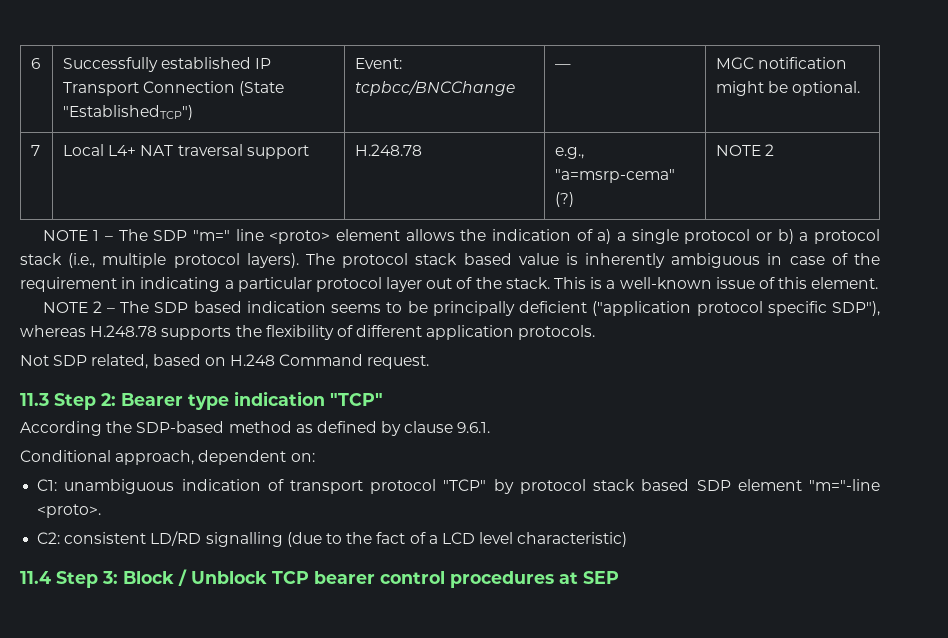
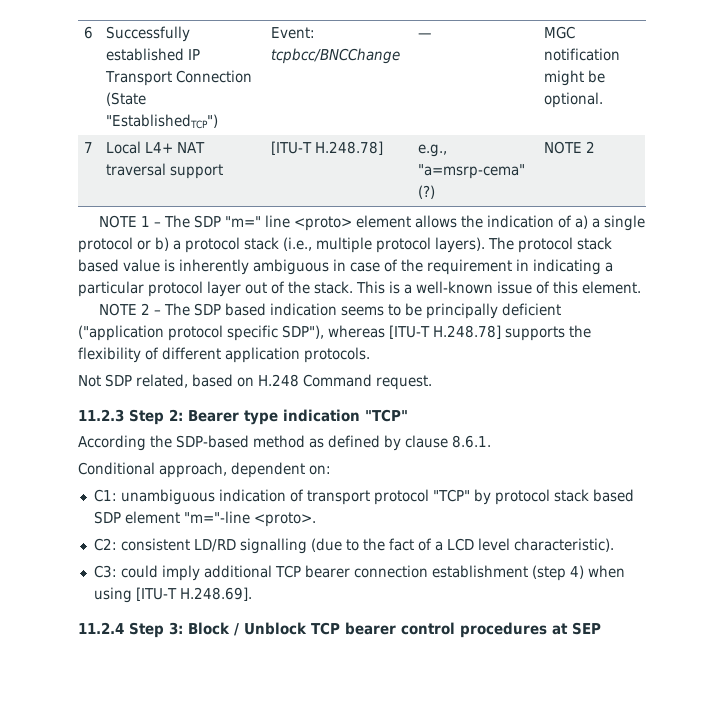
[355,144,423,156] H.248.78 -> [271,141,384,155] [ITU-T H.248.78]
[90,325,158,337] H.248.78 -> [389,325,501,339] [ITU-T H.248.78]
[20,393,49,406] 11.3 -> [78,409,124,422] 11.2.3
[457,422,491,433] 9.6.1. -> [452,435,491,448] 8.6.1.
[517,532,628,547] [20,571,51,584] characteristic) // 11.4 -> [513,538,614,552] [93,565,625,581] [93,587,252,603] [78,622,124,634] characteristic). // C3: could imply additional TCP bearer connection establishment (step 4) when using [ITU-T H.248.69]. // 11.2.4

